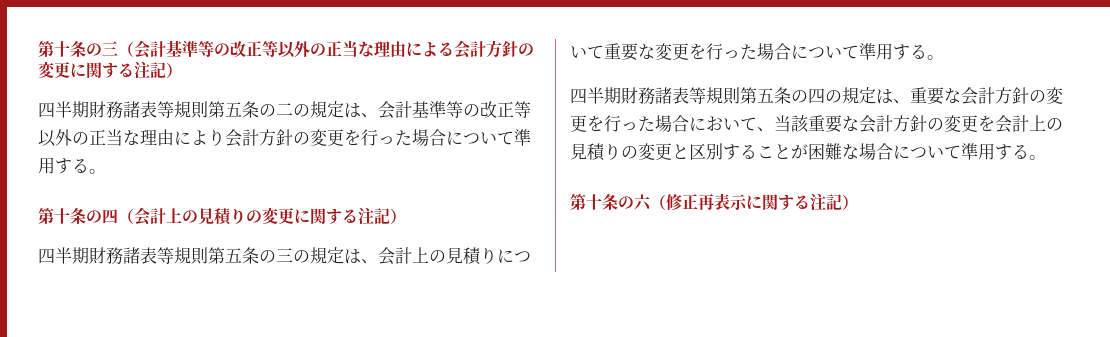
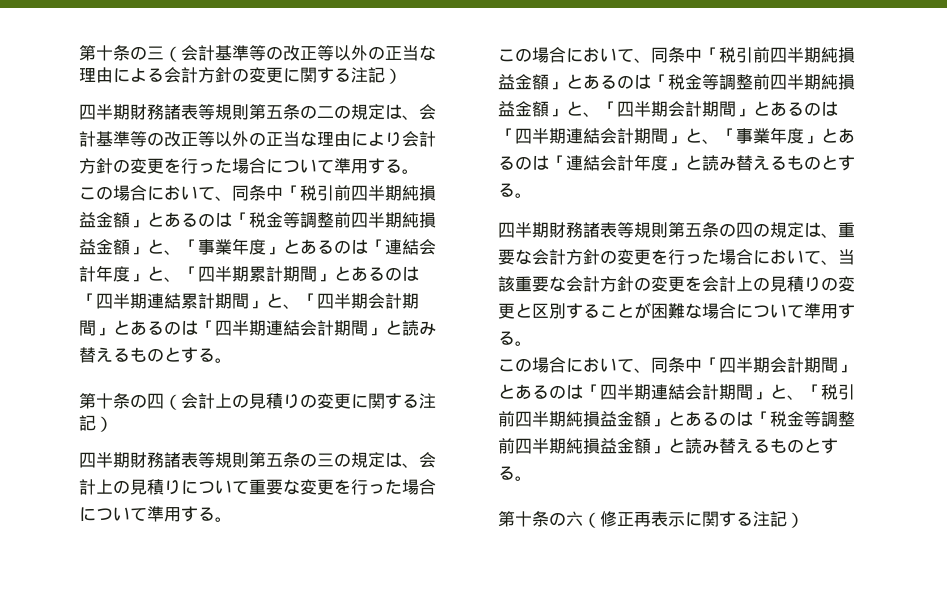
(106, 171) none -> [79,185,436,201] [79,212,436,228] [79,238,436,255] [79,265,419,282] [79,293,419,309] [79,320,436,336] [79,347,232,363] // この場合において、同条中「税引前四半期純損益金額」とあるのは「税金等調整前四半期純損益金額」と、「事業年度」とあるのは「連結会計年度」と、「四半期累計期間」とあるのは「四半期連結累計期間」と、「四半期会計期間」とあるのは「四半期連結会計期間」と読み替えるものとする。
(944, 57) none -> [498,47,855,63] [498,74,855,90] [498,101,838,117] [498,127,855,144] [498,154,855,171] [498,183,532,198] // この場合において、同条中「税引前四半期純損益金額」とあるのは「税金等調整前四半期純損益金額」と、「四半期会計期間」とあるのは「四半期連結会計期間」と、「事業年度」とあるのは「連結会計年度」と読み替えるものとする。
(1046, 157) none -> [498,357,855,373] [498,384,855,400] [498,411,855,427] [498,438,838,454] [498,466,532,481] // この場合において、同条中「四半期会計期間」とあるのは「四半期連結会計期間」と、「税引前四半期純損益金額」とあるのは「税金等調整前四半期純損益金額」と読み替えるものとする。

